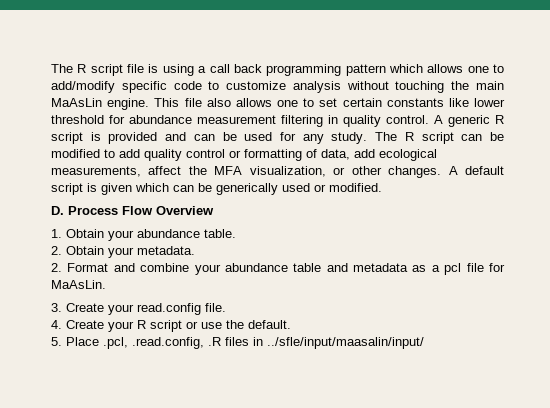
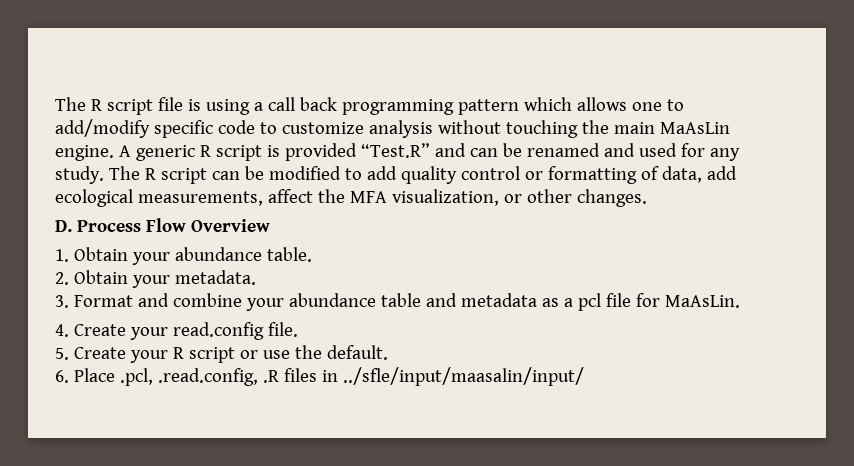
[154,98,506,107] [51,115,429,127] This file also allows one to set certain constants like lower threshold for abundance measurement filtering in quality control. -> (114, 153) none
(158, 138) none -> [360,143,430,158] “Test.R”
(237, 136) none -> [526,143,635,157] renamed and
[448,166,505,175] [51,183,382,195] A default script is given which can be generically used or modified. -> (647, 198) none
[51,263,62,272] 2. -> [55,295,69,308] 3.
[51,303,62,312] 3. -> [55,324,69,337] 4.
[51,320,62,329] 4. -> [55,348,69,360] 5.
[51,337,62,346] 5. -> [55,370,69,383] 6.

